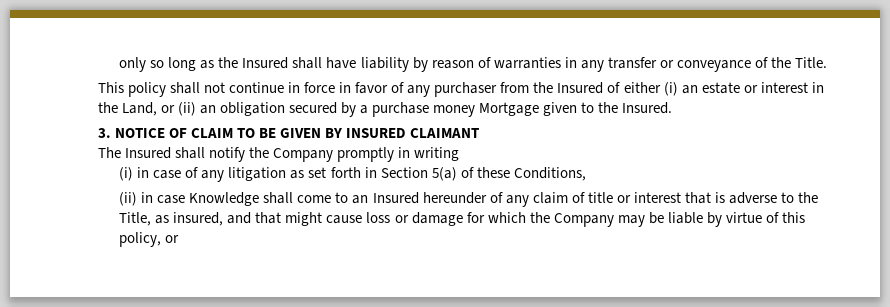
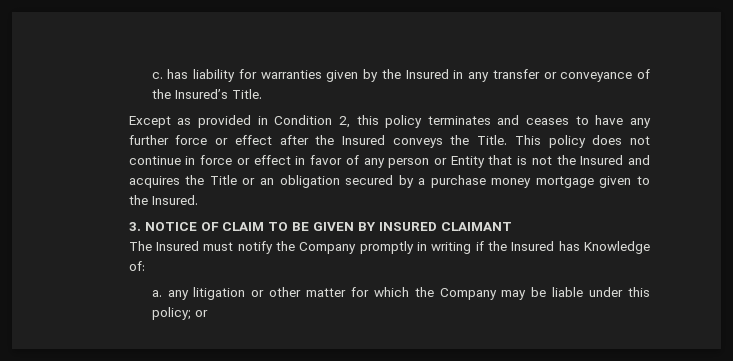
[119,57,561,72] only so long as the Insured shall have liability by reason of warranties -> [151,69,449,82] c. has liability for warranties given by the Insured
(792, 62) none -> [174,89,228,99] Insured’s
(828, 62) none -> [128,115,651,128] [128,135,508,148] Except as provided in Condition 2, this policy terminates and ceases to have any further force or effect after the Insured conveys the Title.
[169,82,200,94] shall -> [592,135,623,145] does
(336, 87) none -> [236,155,291,165] or effect
[434,82,824,97] [97,102,196,116] purchaser from the Insured of either (i) an estate or interest in the Land, or (ii) -> [388,155,650,168] [128,175,256,188] person or Entity that is not the Insured and acquires the Title or
[479,102,540,116] Mortgage -> [535,176,594,188] mortgage
[174,147,205,159] shall -> [203,242,234,251] must
[119,167,586,182] [119,192,819,207] [119,212,463,226] // (i) in case of any litigation as set forth in Section 5(a) of these Conditions, // (ii) in case Knowledge shall come to an Insured hereunder of any claim of title or interest that is adverse to the Title, as insured, and that might cause loss or damage -> [475,241,650,254] [128,261,145,271] [151,287,347,300] if the Insured has Knowledge of: // a. any litigation or other matter
[706,212,806,227] [119,232,162,247] by virtue of this policy, -> [589,287,650,297] [151,307,191,320] under this policy;

